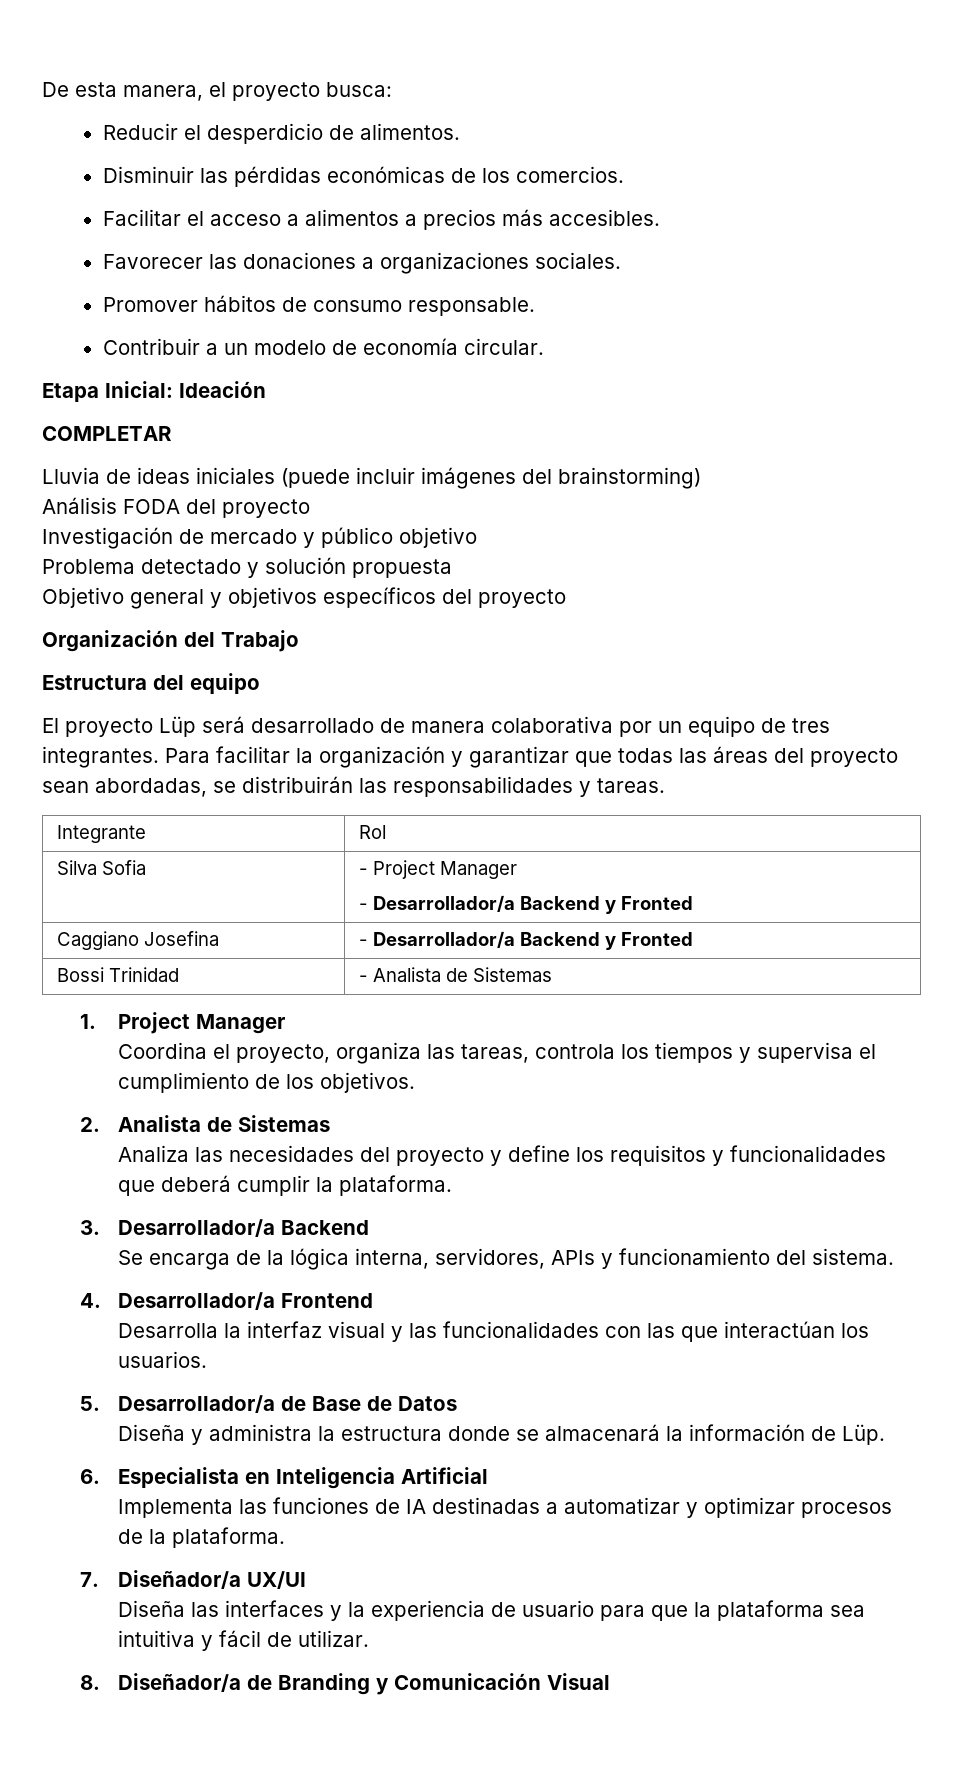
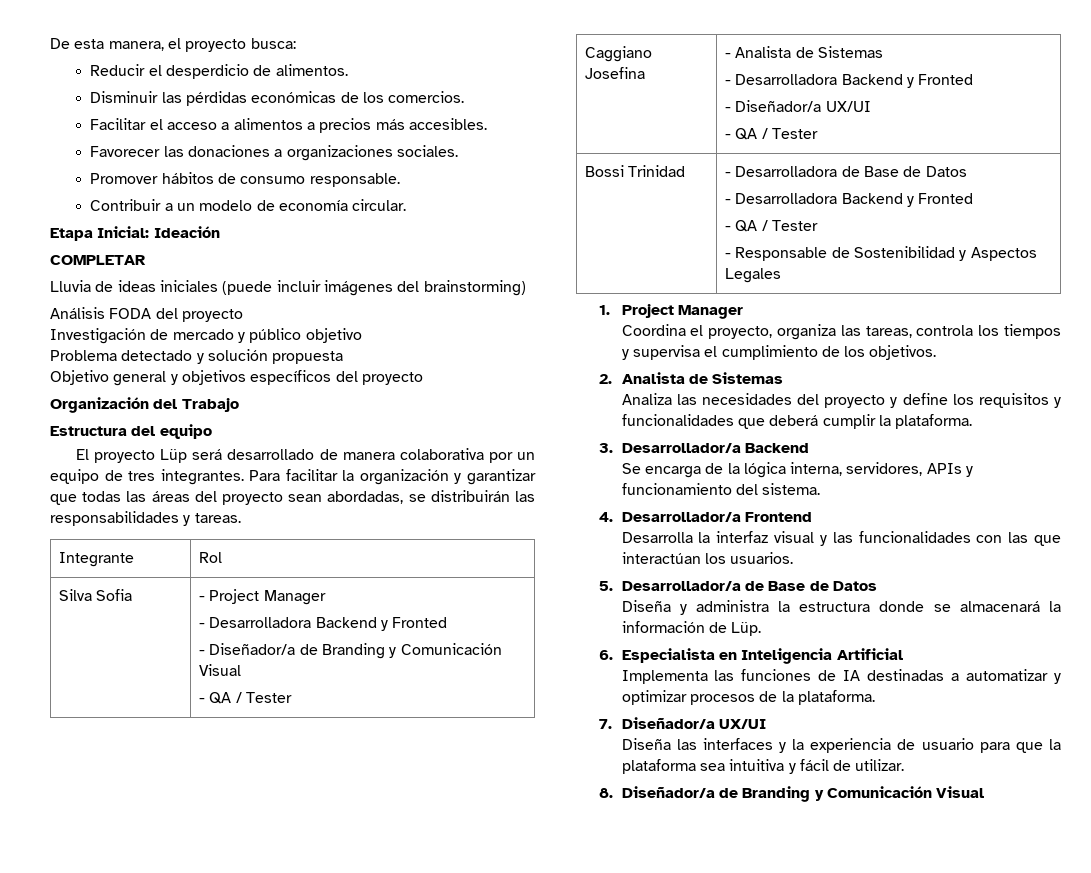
[373,895,694,914] [57,931,220,950] [359,931,694,950] [57,967,180,982] [359,967,553,982] Desarrollador/a Backend y Fronted // Caggiano Josefina | - Desarrollador/a Backend y Fronted // Bossi Trinidad | - Analista de Sistemas -> [209,617,448,631] [199,643,502,659] [199,664,242,676] [199,692,292,704] [585,46,653,62] [585,67,646,79] [725,46,883,58] [725,74,974,88] [725,100,871,112] [725,128,818,140] [585,165,686,177] [725,166,967,177] [725,193,974,207] [725,220,818,232] [725,246,1037,261] [725,268,782,283] Desarrolladora Backend y Fronted // - Diseñador/a de Branding y Comunicación Visual // - QA / Tester // Caggiano Josefina | - Analista de Sistemas // - Desarrolladora Backend y Fronted // - Diseñador/a UX/UI // - QA / Tester // Bossi Trinidad | - Desarrolladora de Base de Datos // - Desarrolladora Backend y Fronted // - QA / Tester // - Responsable de Sostenibilidad y Aspectos Legales

